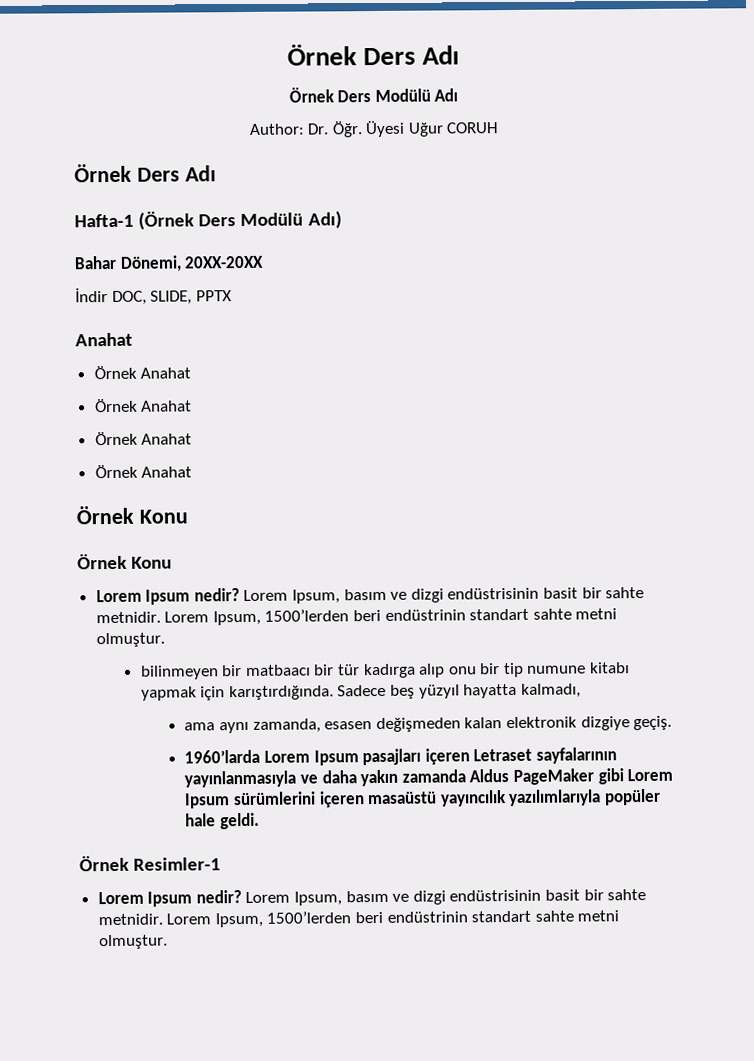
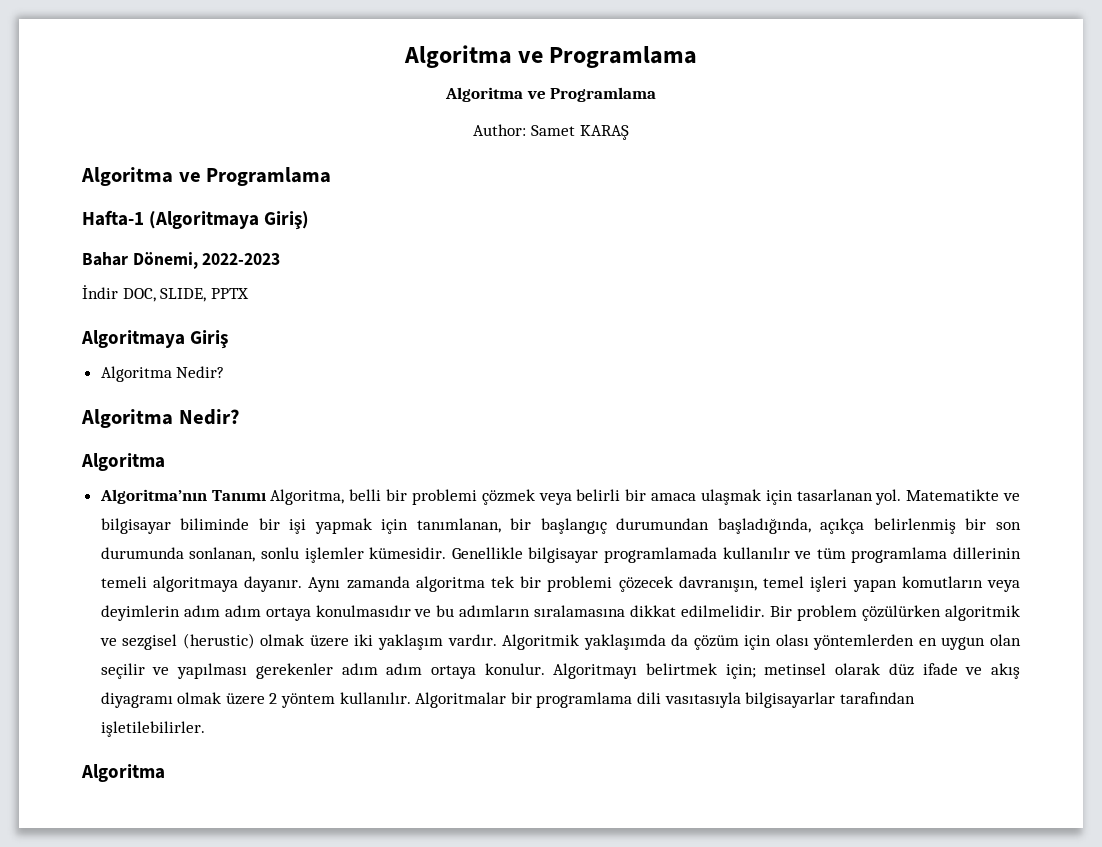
[286,44,461,66] [288,87,459,103] [248,120,500,138] [74,163,216,183] [74,210,342,230] Örnek Ders Adı // Örnek Ders Modülü Adı // Author: Dr. Öğr. Üyesi Uğur CORUH // Örnek Ders Adı // Hafta-1 (Örnek Ders Modülü Adı) -> [403,45,698,68] [444,87,657,102] [473,124,629,140] [81,167,332,186] [82,210,310,230] Algoritma ve Programlama // Algoritma ve Programlama // Author: Samet KARAŞ // Algoritma ve Programlama // Hafta-1 (Algoritmaya Giriş)
[184,255,265,269] 20XX-20XX -> [202,253,281,265] 2022-2023
[75,332,133,347] [93,365,192,380] [94,398,193,413] [94,431,193,446] [94,464,193,479] [76,505,188,525] [77,553,173,570] [95,586,645,605] [95,608,618,626] [95,632,165,648] [140,662,631,680] [140,683,581,701] [184,715,673,734] [184,747,617,766] [184,768,674,788] [184,788,661,809] [185,812,261,830] [79,855,222,872] [97,888,647,907] [97,910,620,928] [98,934,168,950] Anahat // Örnek Anahat // Örnek Anahat // Örnek Anahat // Örnek Anahat // Örnek Konu // Örnek Konu // Lorem Ipsum nedir? Lorem Ipsum, basım ve dizgi endüstrisinin basit bir sahte metnidir. Lorem Ipsum, 1500’lerden beri endüstrinin standart sahte metni olmuştur. // bilinmeyen bir matbaacı bir tür kadırga alıp onu bir tip numune kitabı yapmak için karıştırdığında. Sadece beş yüzyıl hayatta kalmadı, // ama aynı zamanda, esasen değişmeden kalan elektronik dizgiye geçiş. // 1960’larda Lorem Ipsum pasajları içeren Letraset sayfalarının yayınlanmasıyla ve daha yakın zamanda Aldus PageMaker gibi Lorem Ipsum sürümlerini içeren masaüstü yayıncılık yazılımlarıyla popüler hale geldi. // Örnek Resimler-1 // Lorem Ipsum nedir? Lorem Ipsum, basım ve dizgi endüstrisinin basit bir sahte metnidir. Lorem Ipsum, 1500’lerden beri endüstrinin standart sahte metni olmuştur. -> [81,330,229,349] [100,366,225,382] [81,409,239,428] [81,453,165,471] [99,489,1020,505] [100,518,1022,534] [100,547,1022,563] [100,576,1020,592] [100,605,1021,621] [99,633,1021,650] [100,663,1020,679] [100,692,915,708] [100,721,205,737] [81,764,165,782] Algoritmaya Giriş // Algoritma Nedir? // Algoritma Nedir? // Algoritma // Algoritma’nın Tanımı Algoritma, belli bir problemi çözmek veya belirli bir amaca ulaşmak için tasarlanan yol. Matematikte ve bilgisayar biliminde bir işi yapmak için tanımlanan, bir başlangıç durumundan başladığında, açıkça belirlenmiş bir son durumunda sonlanan, sonlu işlemler kümesidir. Genellikle bilgisayar programlamada kullanılır ve tüm programlama dillerinin temeli algoritmaya dayanır. Aynı zamanda algoritma tek bir problemi çözecek davranışın, temel işleri yapan komutların veya deyimlerin adım adım ortaya konulmasıdır ve bu adımların sıralamasına dikkat edilmelidir. Bir problem çözülürken algoritmik ve sezgisel (herustic) olmak üzere iki yaklaşım vardır. Algoritmik yaklaşımda da çözüm için olası yöntemlerden en uygun olan seçilir ve yapılması gerekenler adım adım ortaya konulur. Algoritmayı belirtmek için; metinsel olarak düz ifade ve akış diyagramı olmak üzere 2 yöntem kullanılır. Algoritmalar bir programlama dili vasıtasıyla bilgisayarlar tarafından işletilebilirler. // Algoritma

